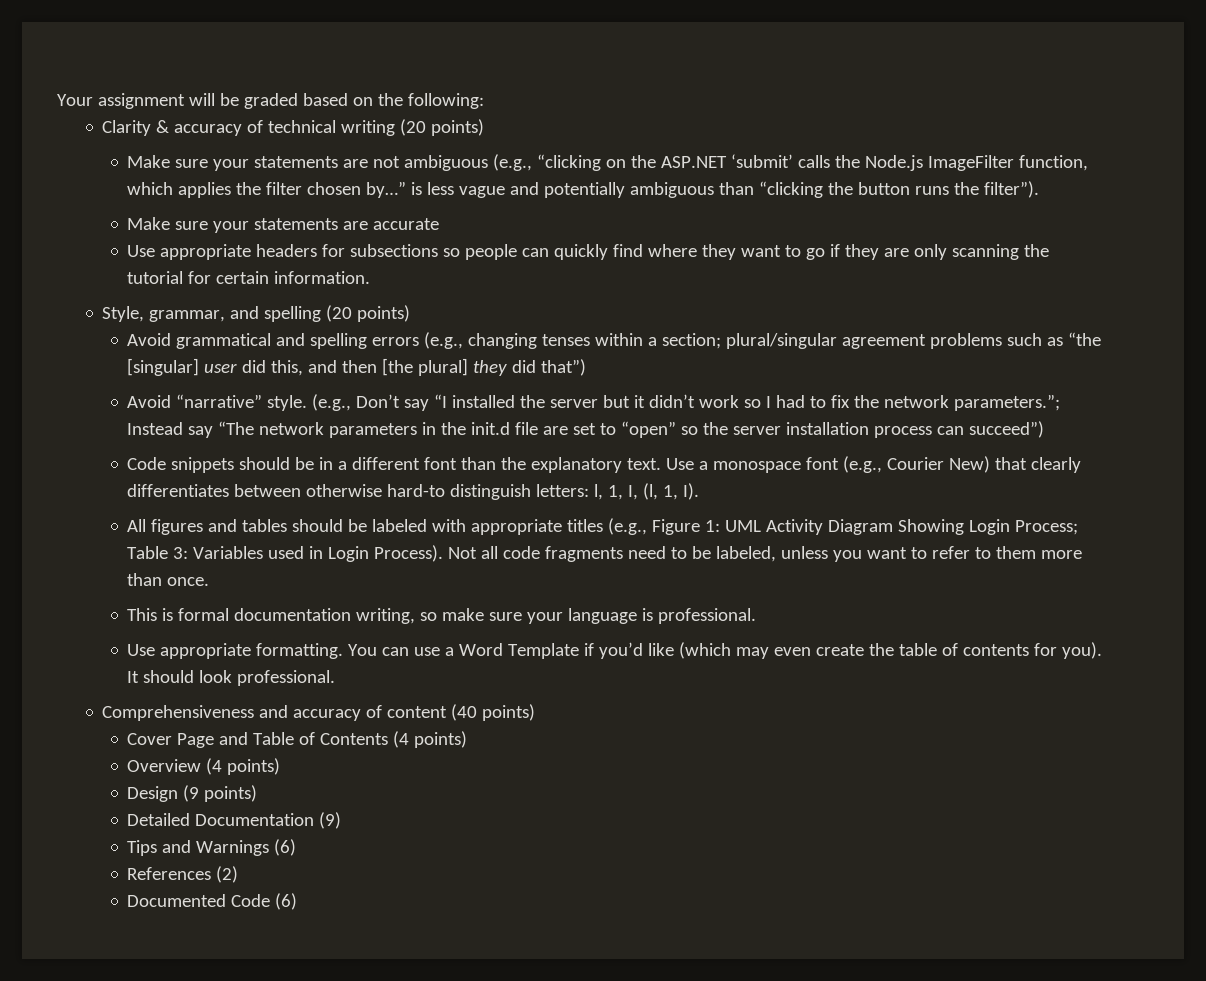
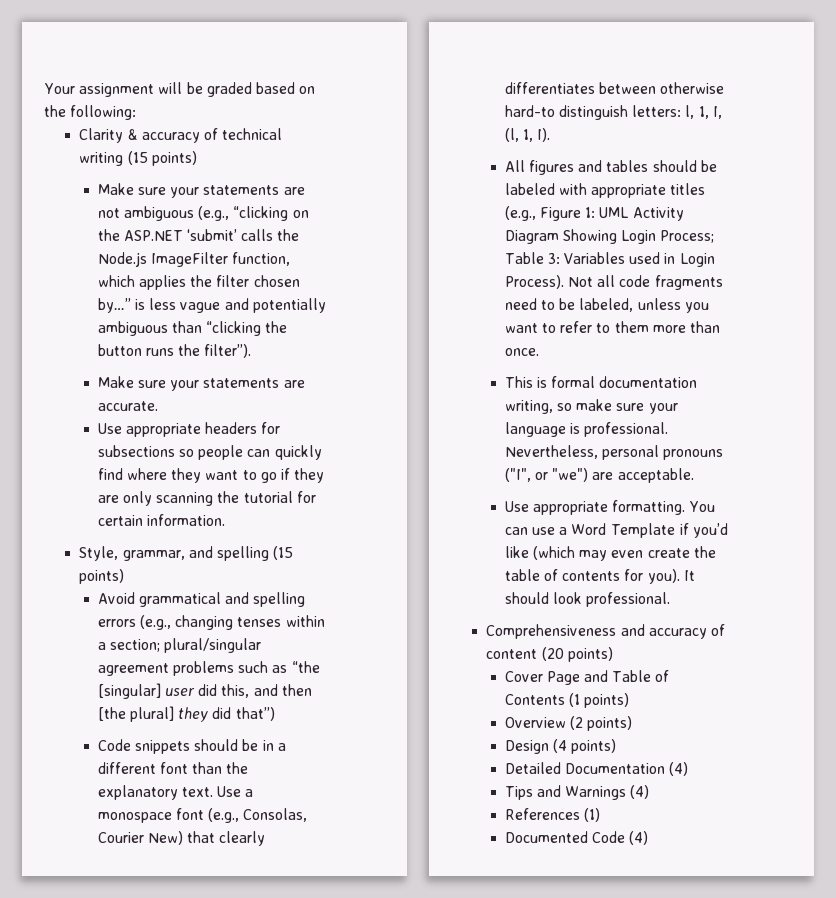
[400,119,427,136] (20 -> [127,151,148,165] (15
[373,218,440,230] accurate -> [97,401,158,411] accurate.
[326,305,353,322] (20 -> [273,546,294,560] (15
[127,394,1061,411] [127,421,1045,438] // Avoid “narrative” style. (e.g., Don’t say “I installed the server but it didn’t work so I had to fix the network parameters.”; Instead say “The network parameters in the init.d file are set to “open” so the server installation process can succeed”) -> (275, 714) none
(883, 464) none -> [243,808,308,822] Consolas,
(757, 616) none -> [504,445,724,460] [504,468,694,483] Nevertheless, personal pronouns ("I", or "we") are acceptable.
[451,704,478,721] (40 -> [541,647,564,661] (20
[393,731,410,748] (4 -> [568,693,580,707] (1
[206,758,223,775] (4 -> [569,716,583,730] (2
[183,785,200,802] (9 -> [552,739,567,753] (4
[319,812,342,829] (9) -> [669,762,689,776] (4)
[274,839,297,856] (6) -> [630,785,650,799] (4)
[216,866,239,883] (2) -> [583,808,600,822] (1)
[275,893,298,910] (6) -> [629,831,649,845] (4)

